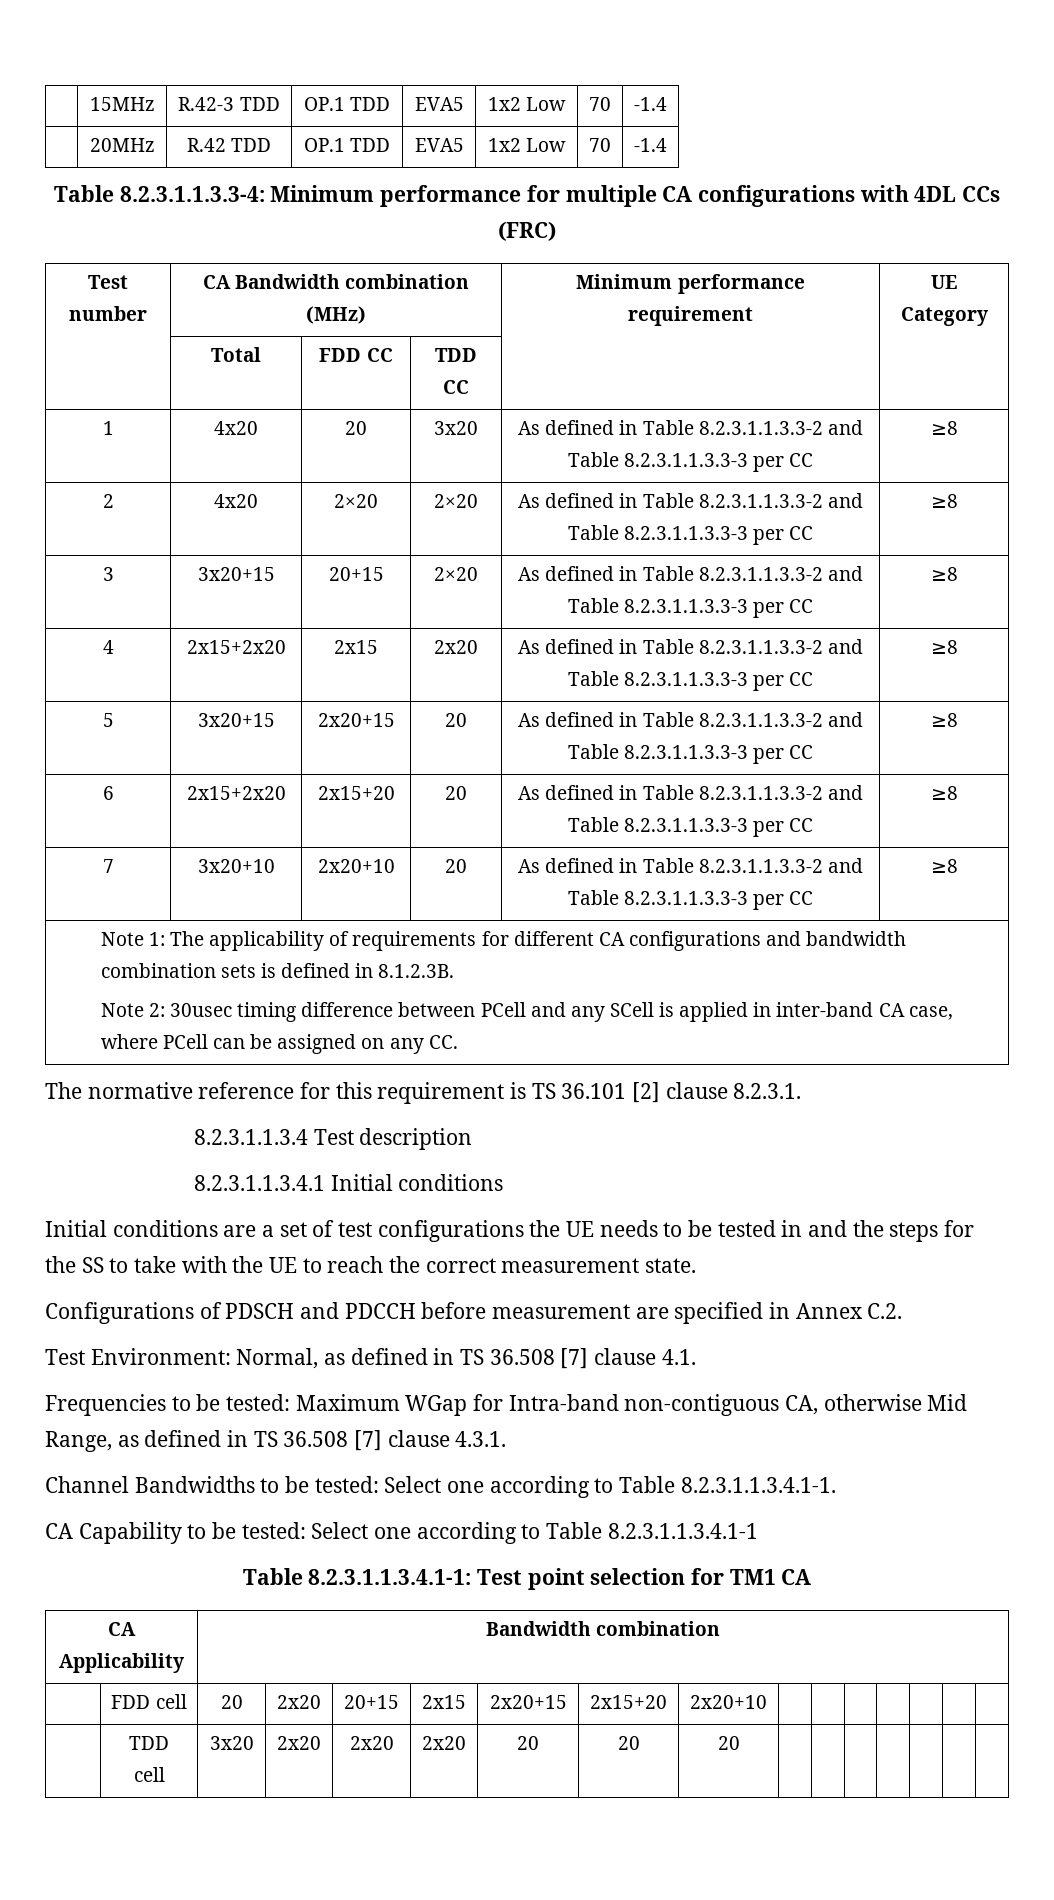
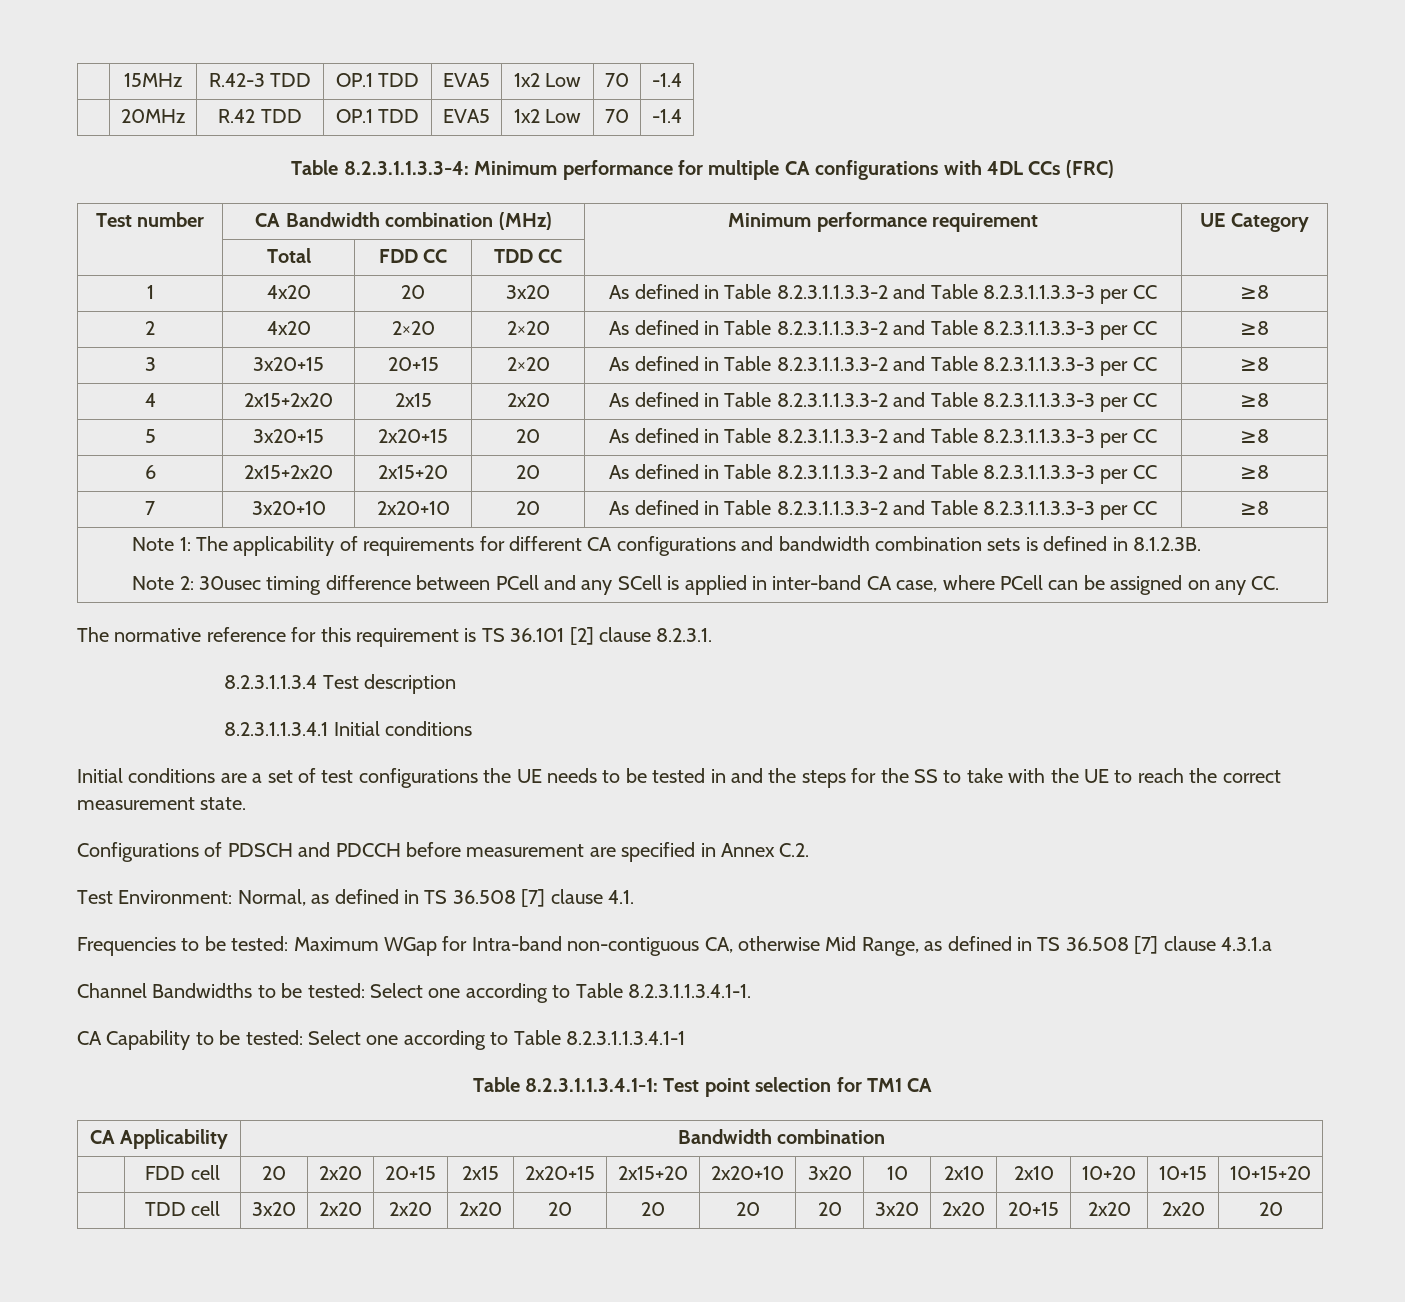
[455,1431,507,1447] 4.3.1. -> [1221,937,1272,951] 4.3.1.a
(767, 1702) | | | | | | -> [807,1166,852,1180] [886,1166,908,1180] [943,1166,984,1180] [1013,1166,1054,1180] [1082,1166,1137,1180] [1159,1166,1207,1180] [1230,1166,1312,1180] 3x20 | 10 | 2x10 | 2x10 | 10+20 | 10+15 | 10+15+20
(740, 1743) | | | | | | -> [817,1202,842,1216] [875,1202,919,1216] [942,1202,985,1216] [1008,1202,1059,1216] [1087,1202,1131,1216] [1161,1202,1205,1216] [1258,1202,1283,1216] 20 | 3x20 | 2x20 | 20+15 | 2x20 | 2x20 | 20

